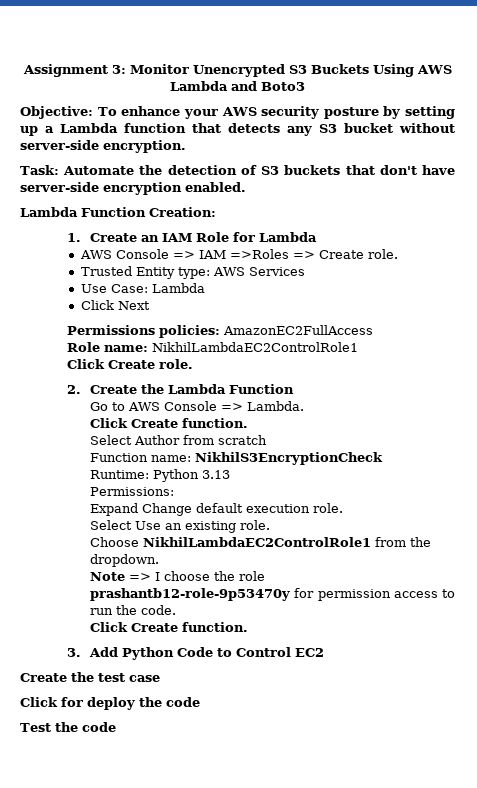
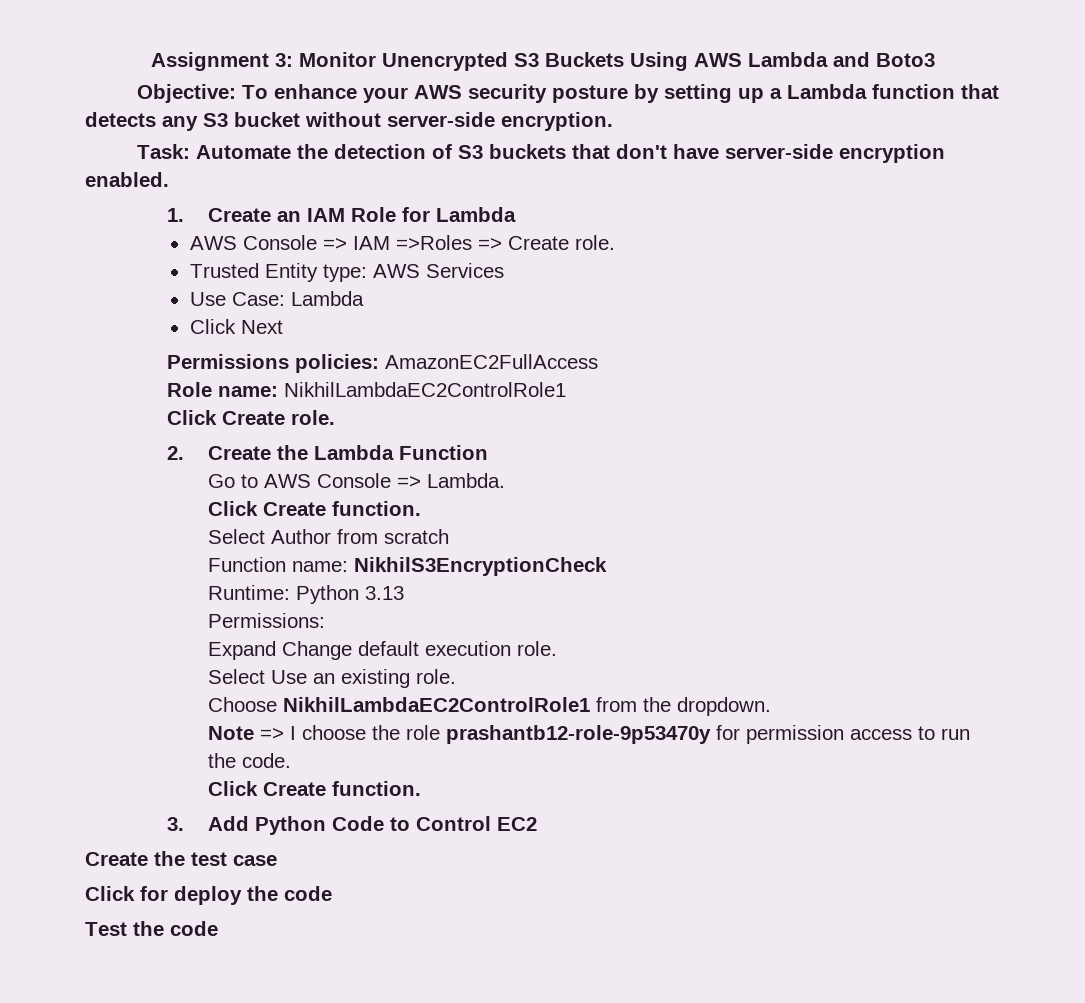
[20,207,216,217] // Lambda Function Creation: -> (169, 179) none

